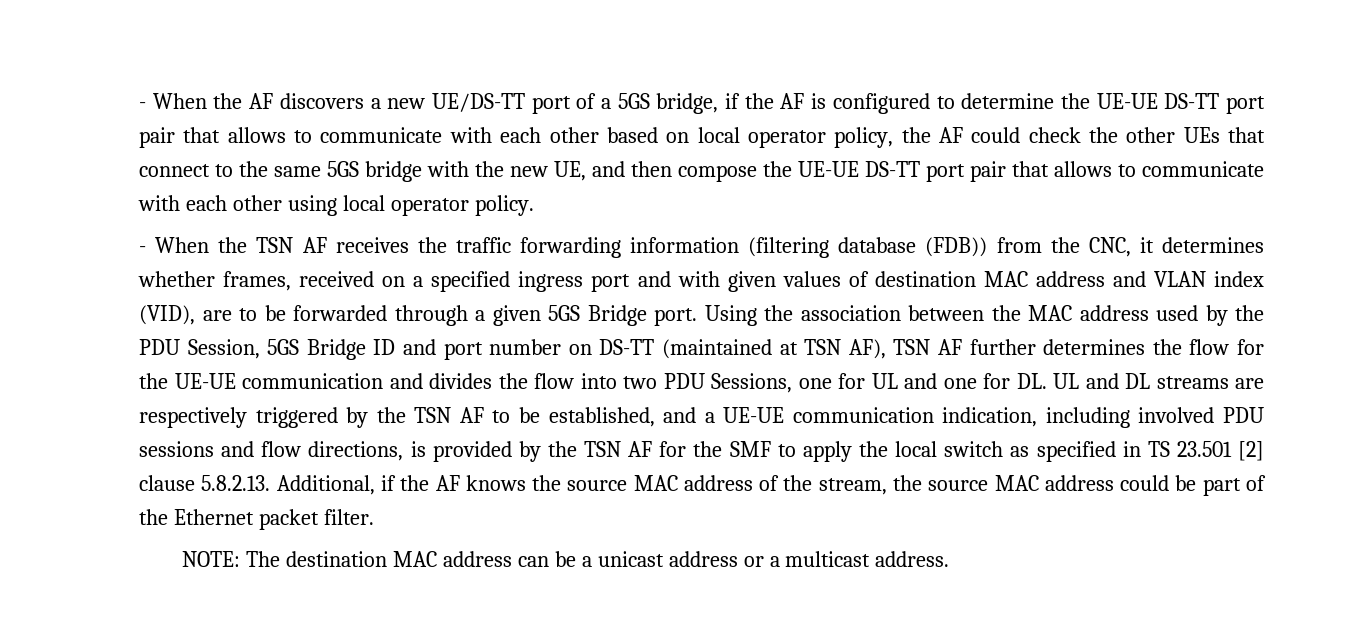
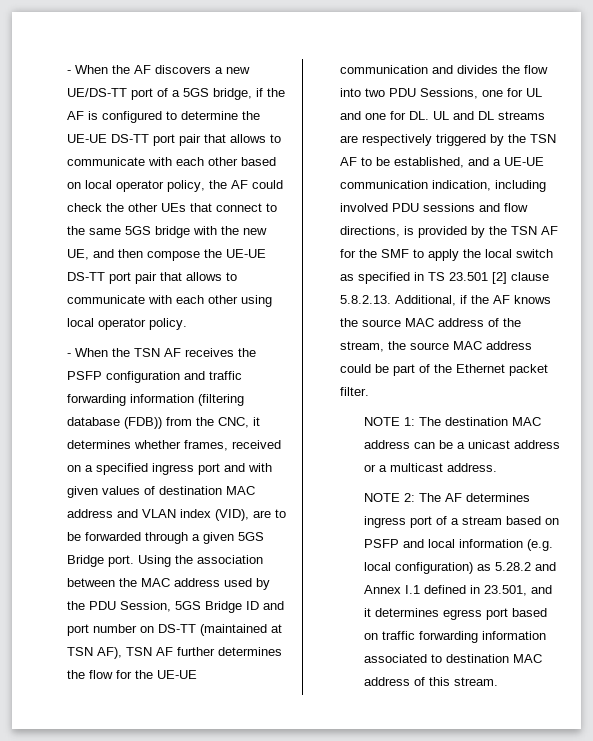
(447, 245) none -> [67,371,206,383] PSFP configuration and
[182,551,241,567] NOTE: -> [364,417,416,426] NOTE 1:
(950, 559) none -> [364,493,531,502] [364,516,560,528] [364,539,554,551] [364,562,557,574] [364,585,553,596] [364,608,548,620] [364,631,547,643] [364,654,543,663] [364,677,499,686] // NOTE 2: The AF determines ingress port of a stream based on PSFP and local information (e.g. local configuration) as 5.28.2 and Annex I.1 defined in 23.501, and it determines egress port based on traffic forwarding information associated to destination MAC address of this stream.

